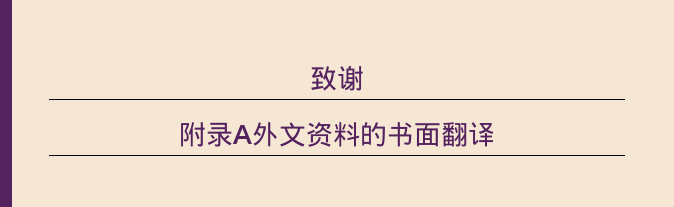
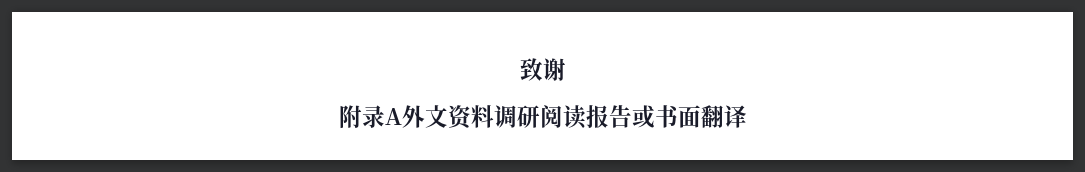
[360,122,387,147] 的 -> [493,105,655,129] 调研阅读报告或

